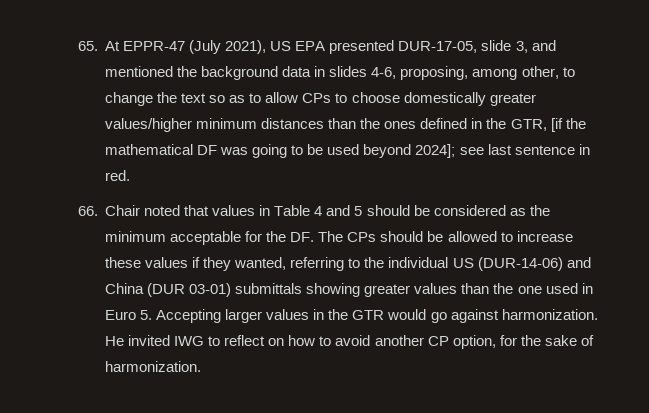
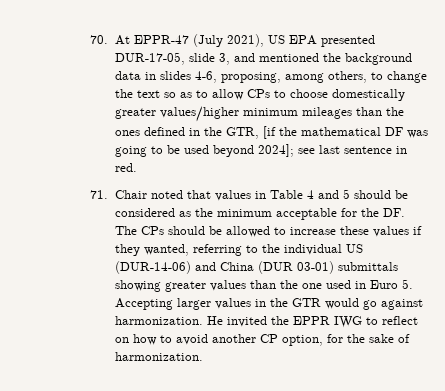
[77,41,98,51] 65. -> [90,35,109,44] 70.
[521,66,559,79] other, -> [327,71,367,83] others,
[261,118,325,129] distances -> [301,107,352,119] mileages
[77,206,98,216] 66. -> [90,190,109,199] 71.
(171, 340) none -> [270,316,330,325] the EPPR

